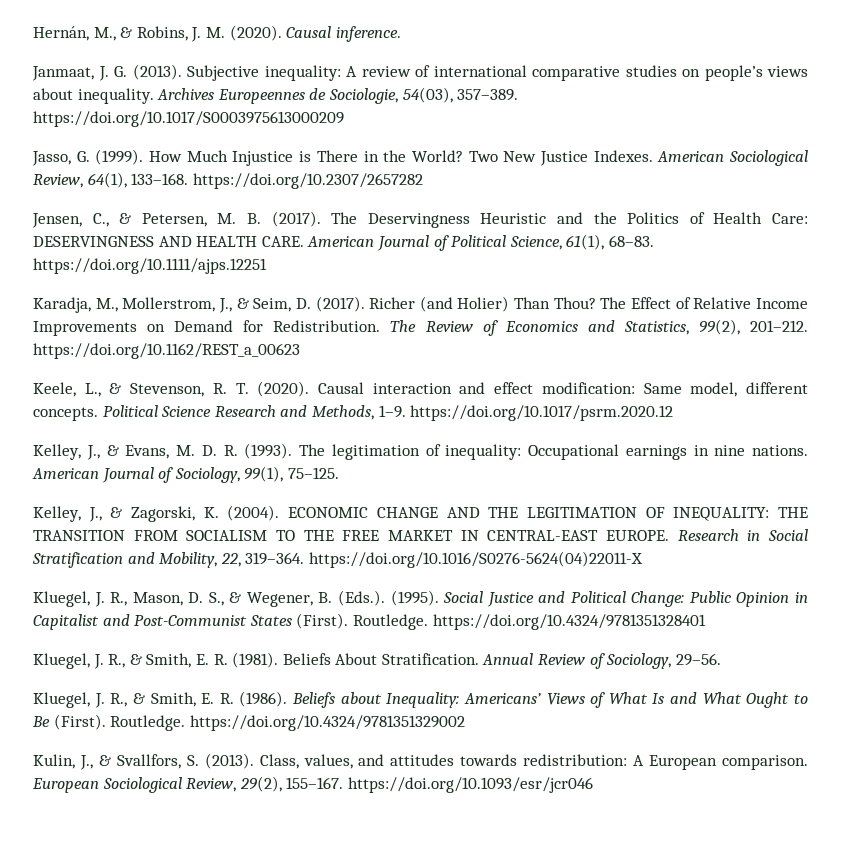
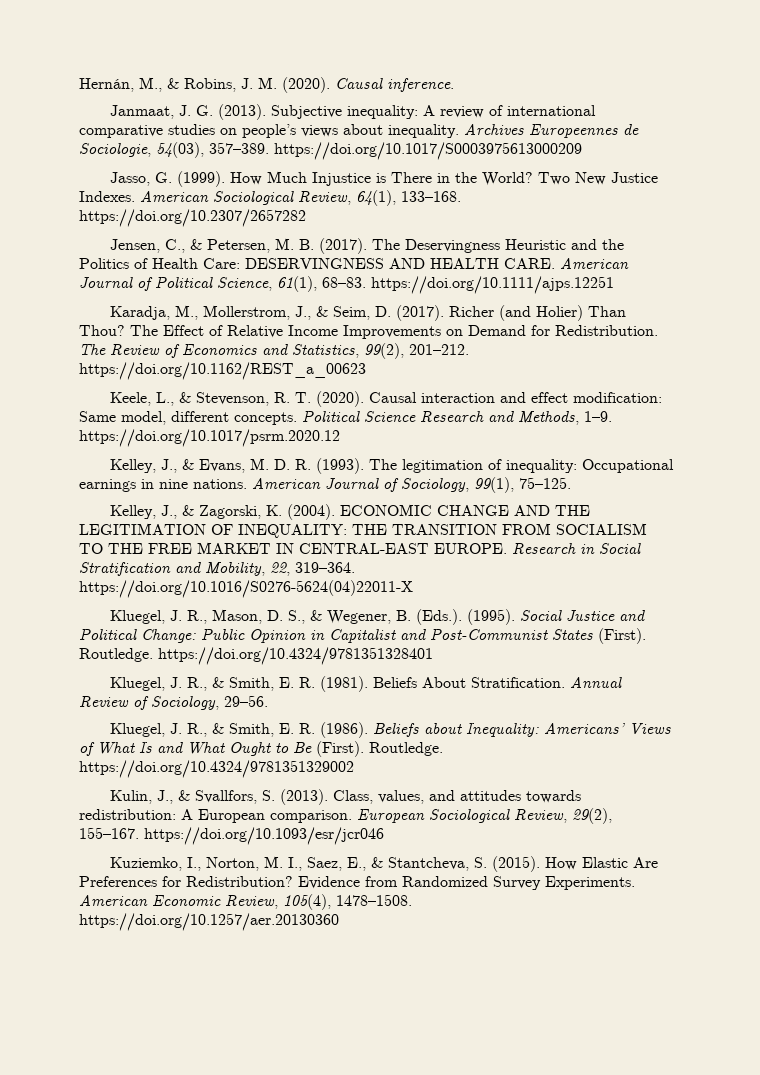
(593, 785) none -> [110,856,659,872] [79,876,635,890] [79,894,412,910] [79,913,339,931] // Kuziemko, I., Norton, M. I., Saez, E., & Stantcheva, S. (2015). How Elastic Are Preferences for Redistribution? Evidence from Randomized Survey Experiments. American Economic Review, 105(4), 1478–1508. https://doi.org/10.1257/aer.20130360

